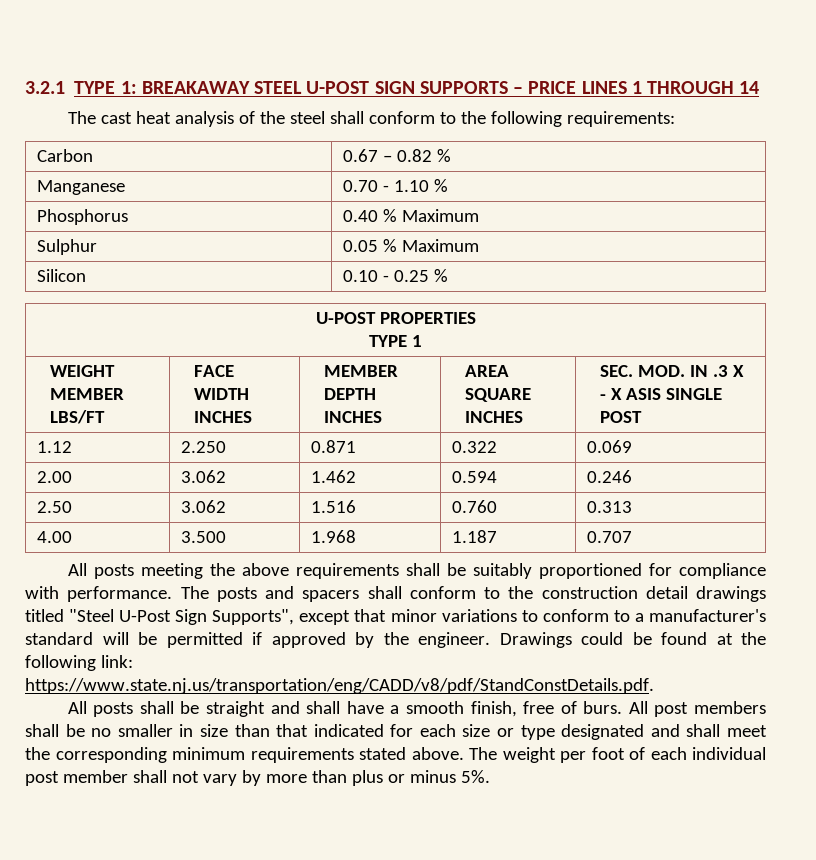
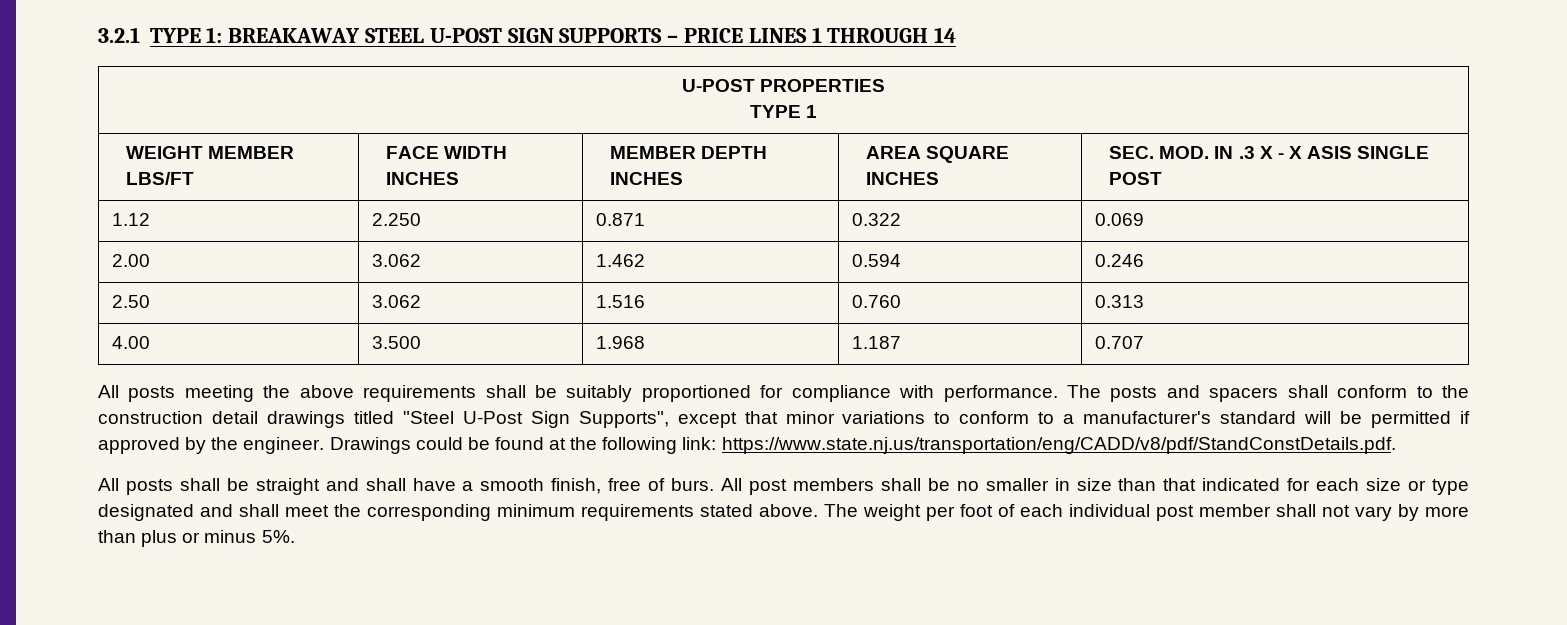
[67,111,675,127] [37,149,94,162] [343,149,452,162] [37,180,126,195] [343,179,449,192] [37,209,129,225] [343,209,480,222] [37,239,98,255] [343,239,480,252] [37,269,87,282] [343,269,449,282] // The cast heat analysis of the steel shall conform to the following requirements: // Carbon | 0.67 – 0.82 % // Manganese | 0.70 - 1.10 % // Phosphorus | 0.40 % Maximum // Sulphur | 0.05 % Maximum // Silicon | 0.10 - 0.25 % -> (957, 35) none

